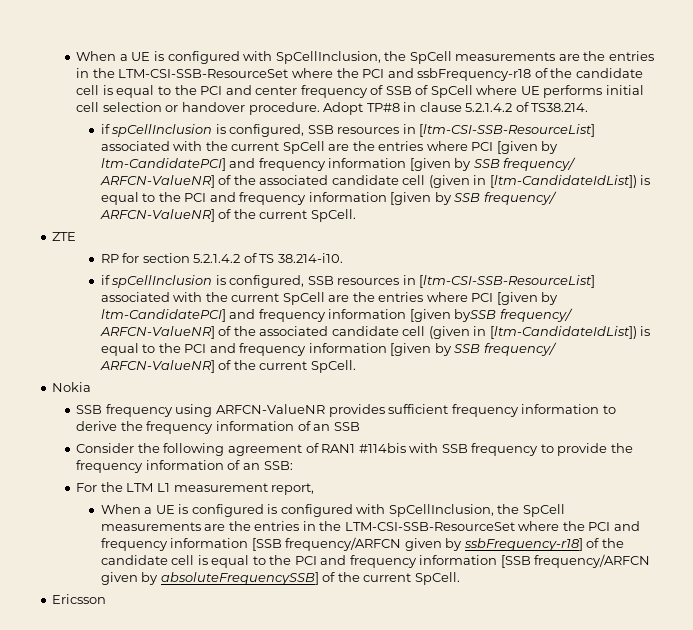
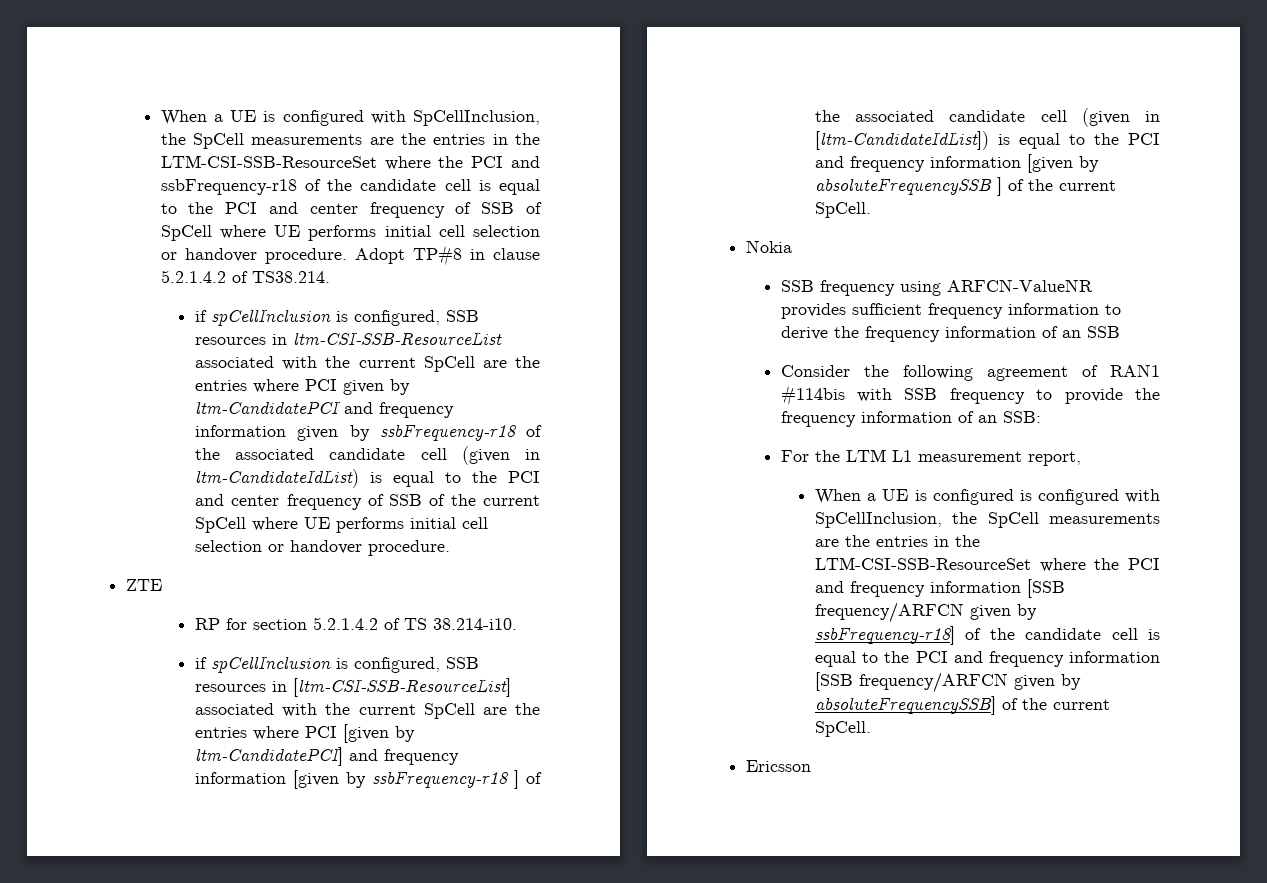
[419,124,596,137] [ltm-CSI-SSB-ResourceList] -> [293,332,503,346] ltm-CSI-SSB-ResourceList
[496,141,559,154] [100,157,577,171] [99,175,651,188] [100,191,557,205] [99,209,356,222] [given by ltm-CandidatePCI] and frequency information [given by SSB frequency/ ARFCN-ValueNR] of the associated candidate cell (given in [ltm-CandidateIdList]) is equal to the PCI and frequency information [given by SSB frequency/ ARFCN-ValueNR] of the current SpCell. -> [343,379,411,395] [195,401,455,418] [195,424,542,441] [195,446,540,465] [195,469,540,488] [195,494,540,510] [195,517,489,533] [195,540,451,556] given by ltm-CandidatePCI and frequency information given by ssbFrequency-r18 of the associated candidate cell (given in ltm-CandidateIdList) is equal to the PCI and center frequency of SSB of the current SpCell where UE performs initial cell selection or handover procedure.
[454,308,573,322] [99,326,215,339] bySSB frequency/ ARFCN-ValueNR] -> [346,770,520,789] by ssbFrequency-r18 ]
[454,342,557,356] [99,360,215,373] SSB frequency/ ARFCN-ValueNR] -> [815,177,1003,196] absoluteFrequencySSB ]

